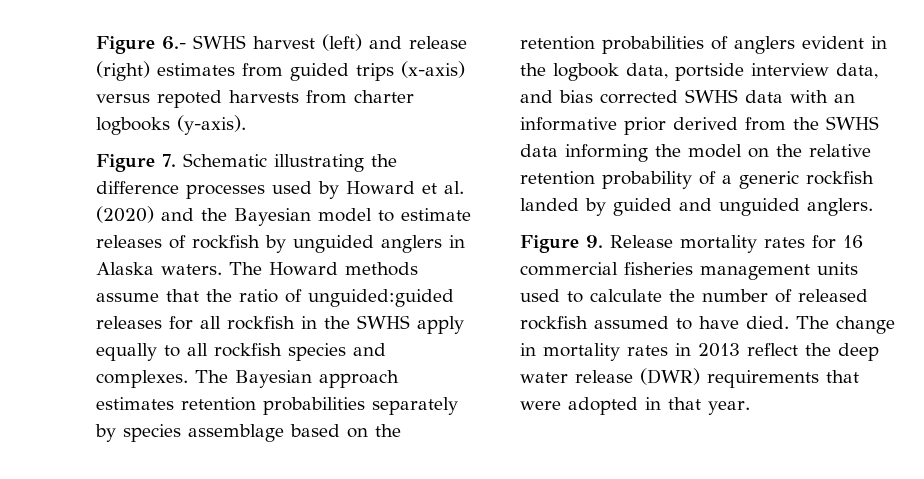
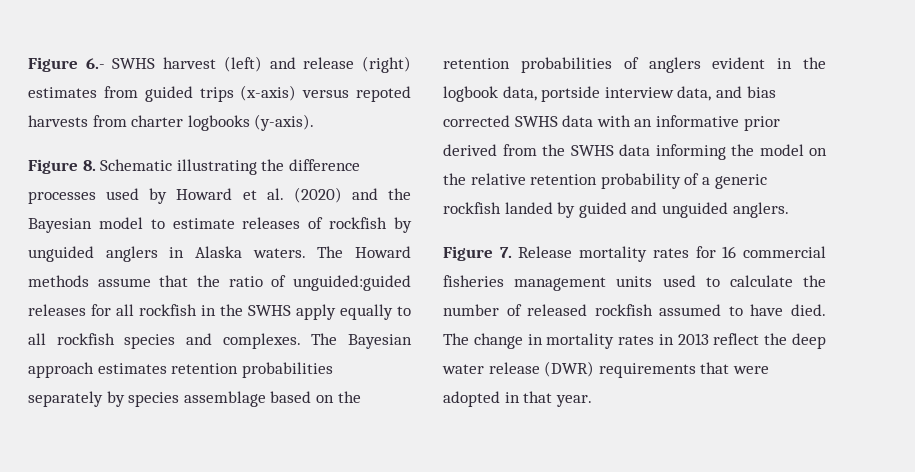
[162,154,176,167] 7. -> [82,160,96,171] 8.
[586,235,603,248] 9. -> [499,247,512,258] 7.

